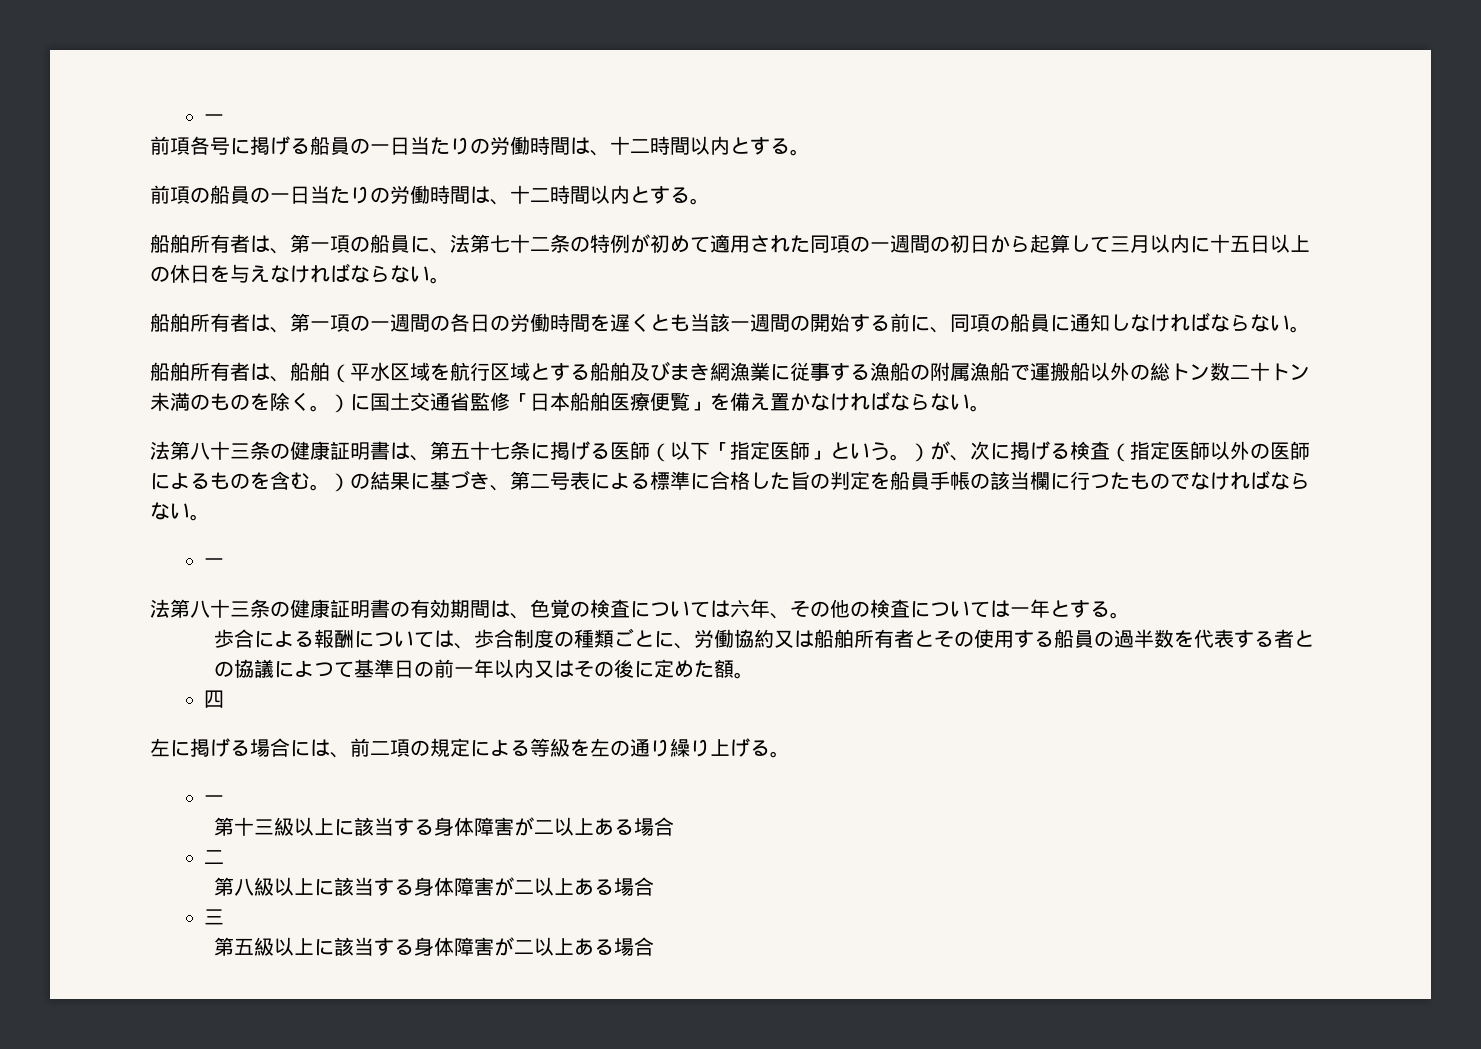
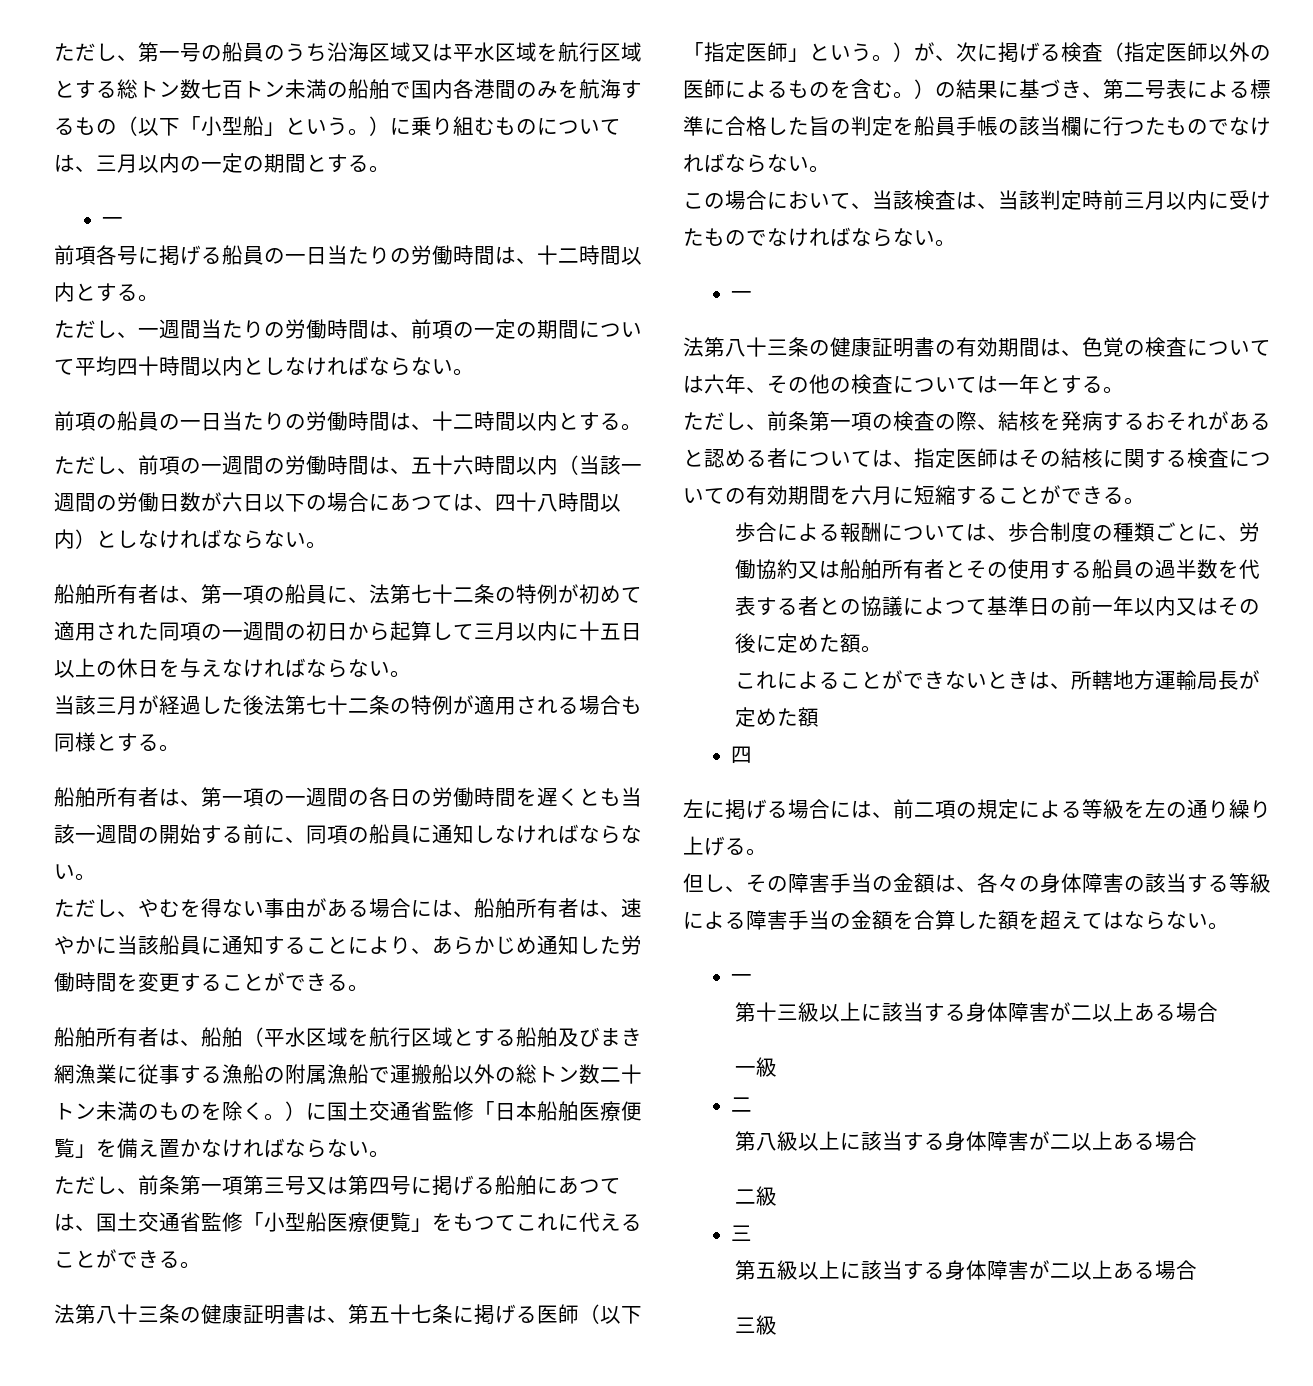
(204, 118) none -> [54,42,642,62] [54,79,642,99] [54,116,621,136] [54,153,390,173] ただし、第一号の船員のうち沿海区域又は平水区域を航行区域とする総トン数七百トン未満の船舶で国内各港間のみを航海するもの（以下「小型船」という。）に乗り組むものについては、三月以内の一定の期間とする。 //
(810, 152) none -> [54,319,642,339] [54,356,474,376] // ただし、一週間当たりの労働時間は、前項の一定の期間について平均四十時間以内としなければならない。
(710, 201) none -> [54,455,642,475] [54,492,621,512] [54,529,327,549] // ただし、前項の一週間の労働時間は、五十六時間以内（当該一週間の労働日数が六日以下の場合にあつては、四十八時間以内）としなければならない。
(450, 280) none -> [54,695,642,715] [54,732,180,752] // 当該三月が経過した後法第七十二条の特例が適用される場合も同様とする。
(1310, 329) none -> [54,898,642,918] [54,935,642,955] [54,972,369,992] // ただし、やむを得ない事由がある場合には、船舶所有者は、速やかに当該船員に通知することにより、あらかじめ通知した労働時間を変更することができる。
(990, 408) none -> [54,1175,621,1196] [54,1212,642,1232] [54,1249,201,1269] // ただし、前条第一項第三号又は第四号に掲げる船舶にあつては、国土交通省監修「小型船医療便覧」をもつてこれに代えることができる。
(210, 517) none -> [683,190,1271,210] [683,227,956,247] // この場合において、当該検査は、当該判定時前三月以内に受けたものでなければならない。
(1130, 615) none -> [683,411,1271,431] [683,448,1271,468] [683,485,1145,505] // ただし、前条第一項の検査の際、結核を発病するおそれがあると認める者については、指定医師はその結核に関する検査についての有効期間を六月に短縮することができる。
(755, 675) none -> [734,670,1260,691] [734,707,819,727] // これによることができないときは、所轄地方運輸局長が定めた額
(790, 754) none -> [683,873,1271,893] [683,910,1229,930] // 但し、その障害手当の金額は、各々の身体障害の該当する等級による障害手当の金額を合算した額を超えてはならない。
(675, 826) none -> [734,1057,777,1077] // 一級
(655, 886) none -> [734,1186,777,1206] // 二級
(655, 946) none -> [734,1315,777,1335] // 三級

